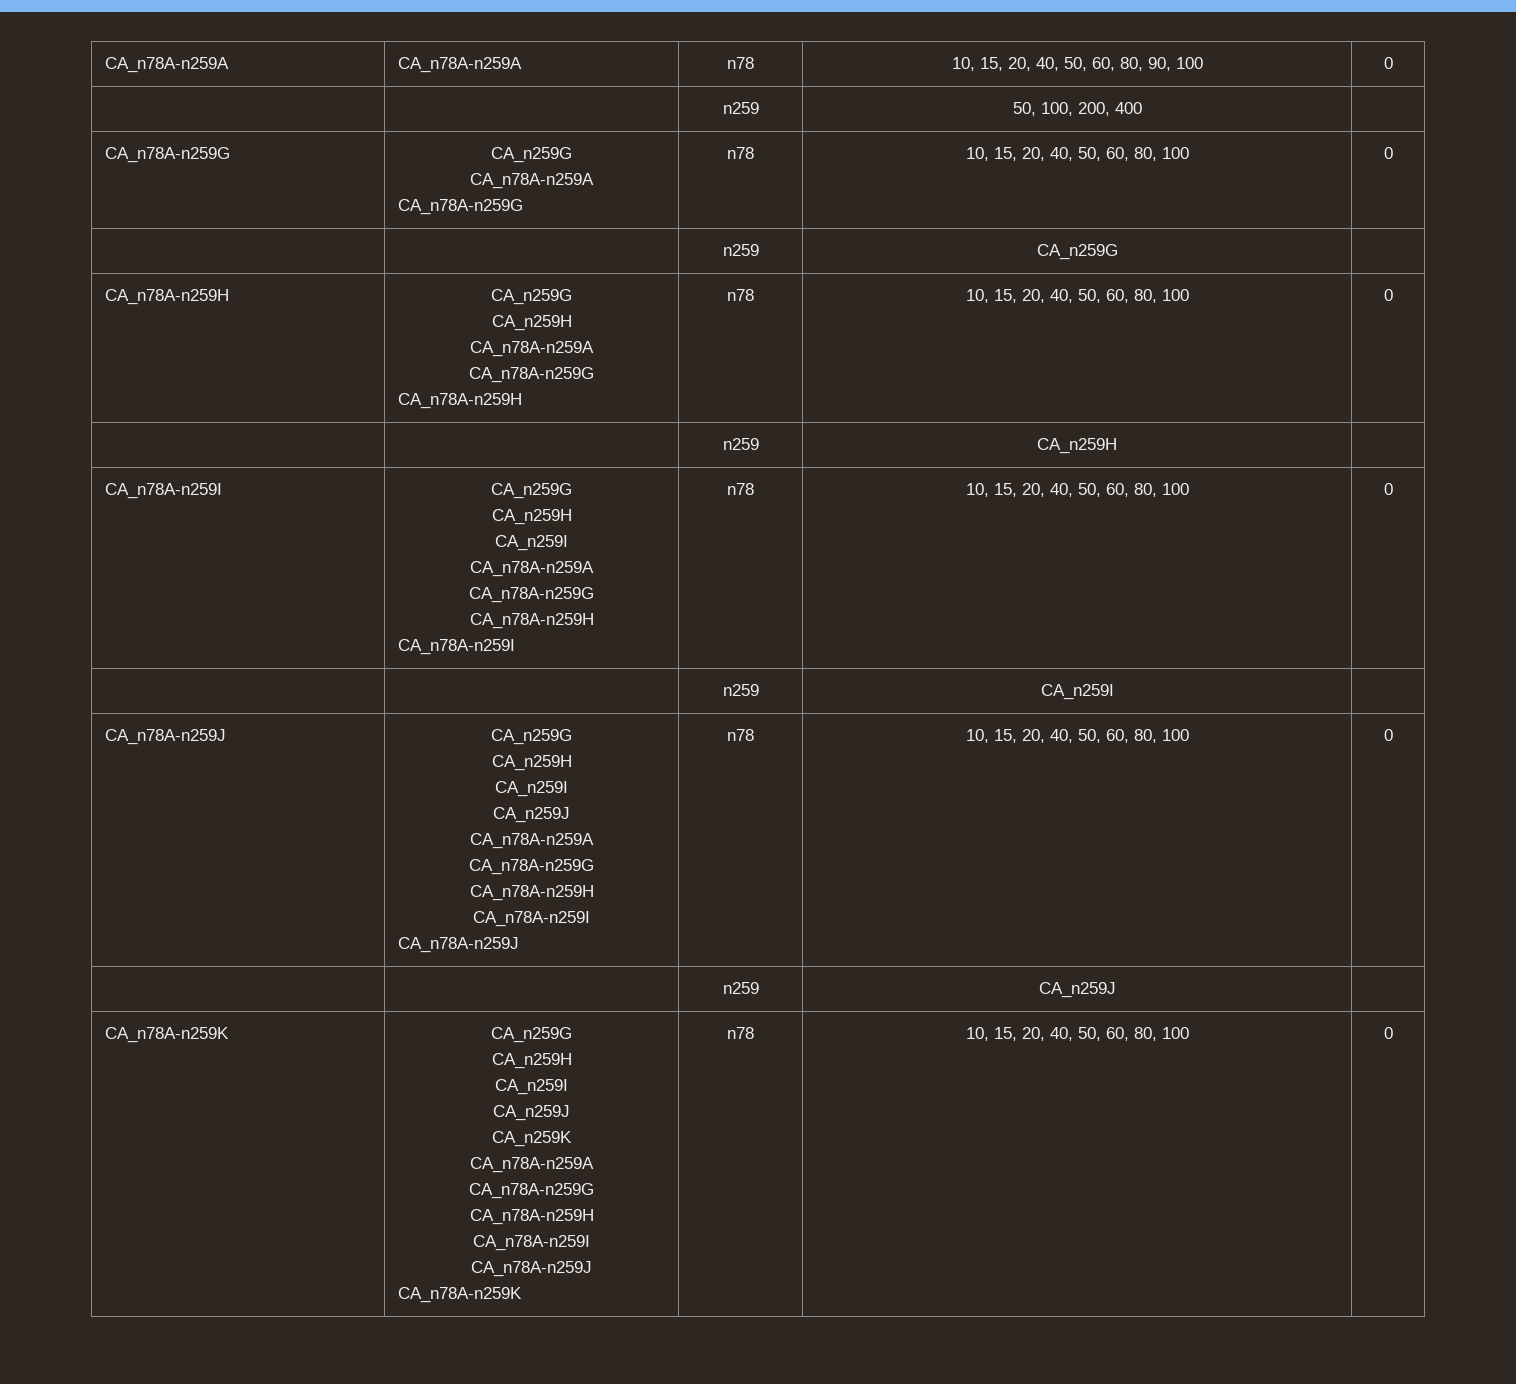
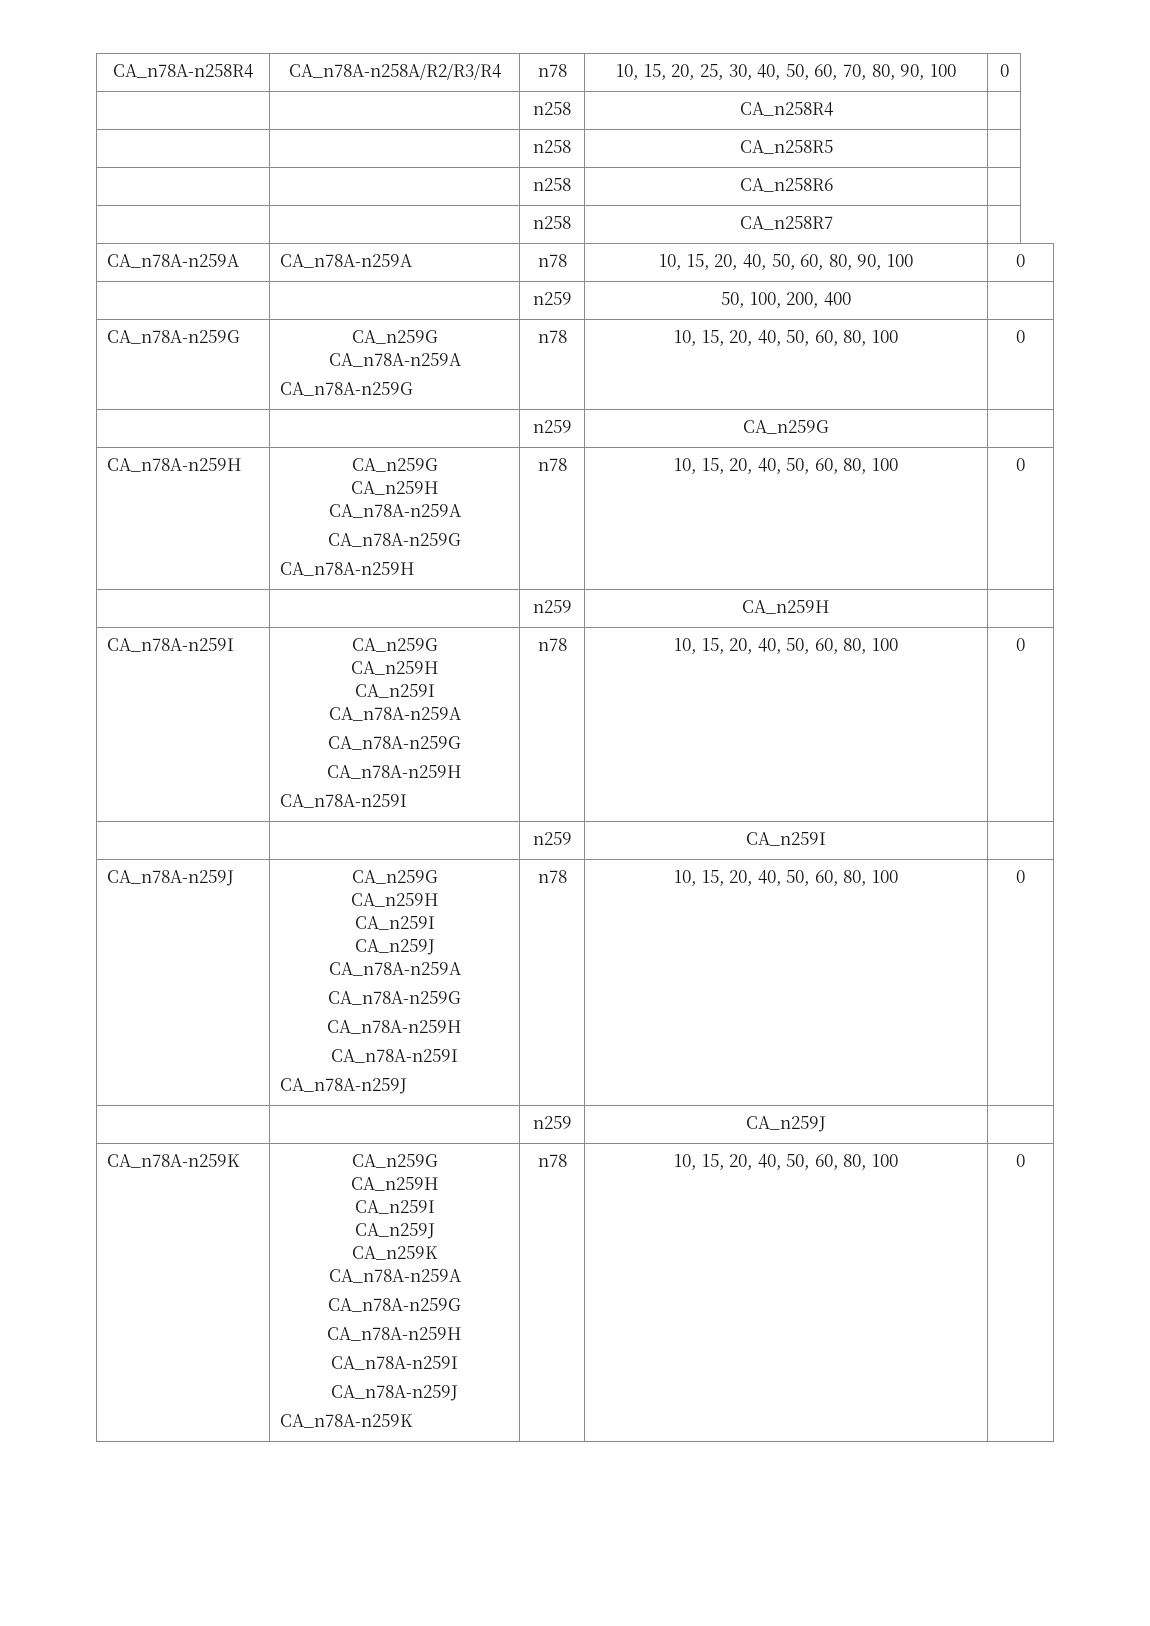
(104, 65) none -> [113,64,254,78] [288,63,502,80] [537,64,567,77] [616,64,956,80] [999,64,1009,77] [533,102,571,115] [739,102,834,116] [533,140,571,153] [739,140,833,154] [533,178,571,191] [739,178,833,192] [533,216,571,229] [739,216,833,230] CA_n78A-n258R4 | CA_n78A-n258A/R2/R3/R4 | n78 | 10, 15, 20, 25, 30, 40, 50, 60, 70, 80, 90, 100 | 0 // | | n258 | CA_n258R4 | // | | n258 | CA_n258R5 | // | | n258 | CA_n258R6 | // | | n258 | CA_n258R7 | //

